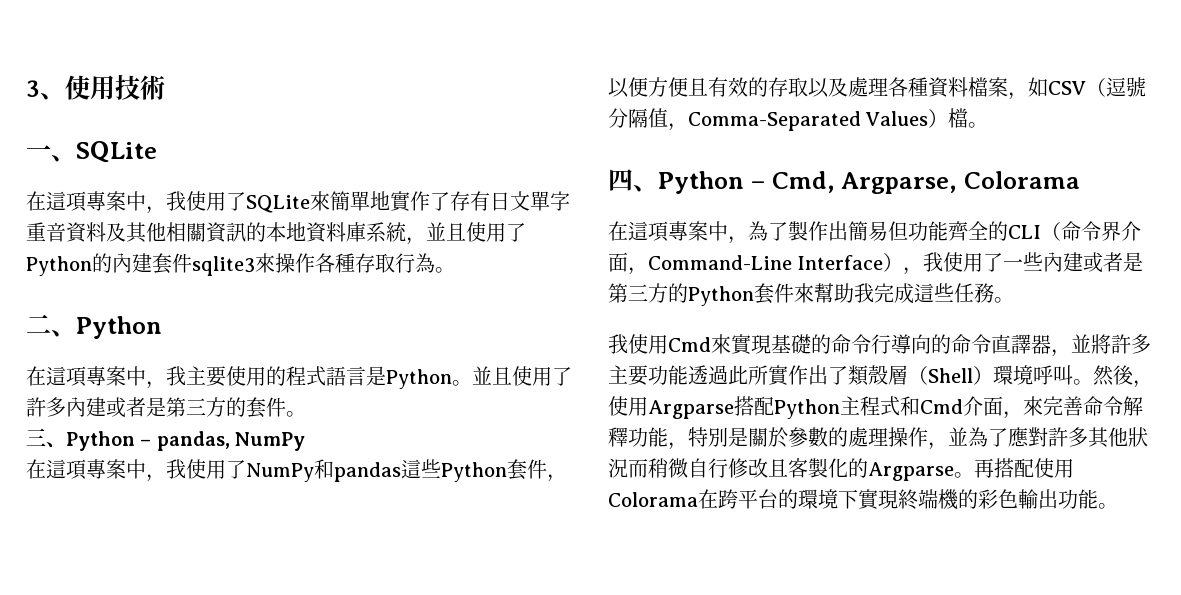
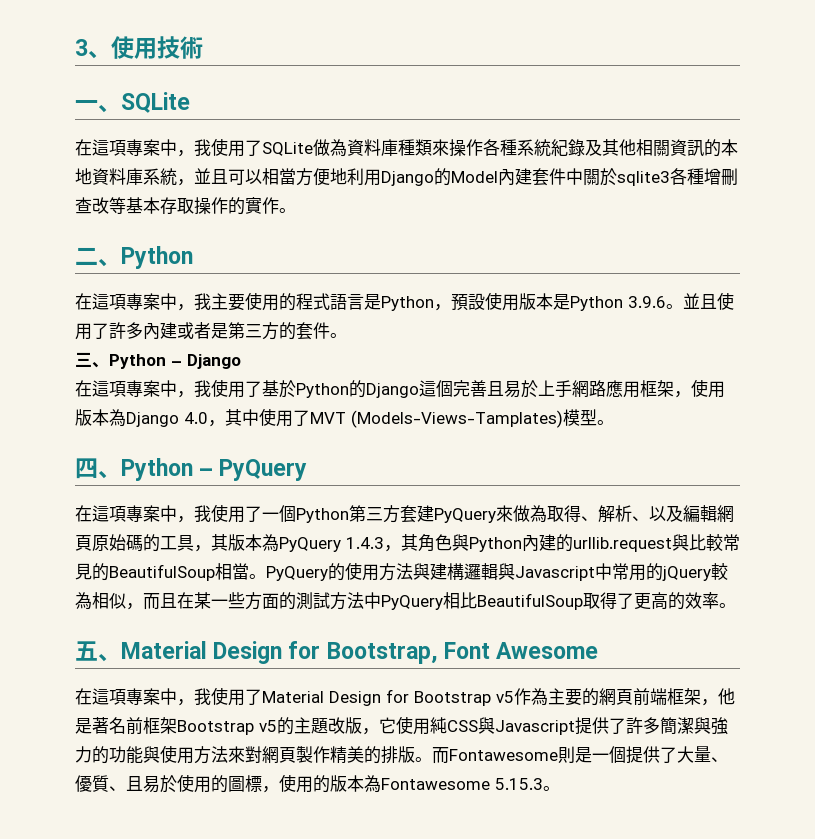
[310,191,570,212] [26,222,106,243] 來簡單地實作了存有日文單字重音資料 -> [313,139,585,157] 做為資料庫種類來操作各種系統紀錄
[466,222,526,242] [26,253,435,276] 使用了Python的內建套件sqlite3來操作各種存取行為 -> [228,168,738,186] [75,197,279,215] 可以相當方便地利用Django的Model內建套件中關於sqlite3各種增刪查改等基本存取操作的實作
(452, 379) none -> [434,292,666,311] ，預設使用版本是Python 3.9.6
[156,431,306,451] [26,459,567,482] [608,77,1146,100] [608,108,969,131] pandas, NumPy // 在這項專案中，我使用了NumPy和pandas這些Python套件，以便方便且有效的存取以及處理各種資料檔案，如CSV（逗號分隔值，Comma-Separated Values）檔 -> [187,354,241,369] [75,379,725,398] [75,408,597,428] Django // 在這項專案中，我使用了基於Python的Django這個完善且易於上手網路應用框架，使用版本為Django 4.0，其中使用了MVT (Models-Views-Tamplates)模型
[771,171,1080,194] [608,221,1141,244] [608,252,1144,275] [608,283,1014,306] [608,334,1151,357] [608,365,1153,388] [608,396,1143,419] [608,427,1148,450] [608,458,1074,481] [608,489,1098,510] Cmd, Argparse, Colorama // 在這項專案中，為了製作出簡易但功能齊全的CLI（命令界介面，Command-Line Interface），我使用了一些內建或者是第三方的Python套件來幫助我完成這些任務。 // 我使用Cmd來實現基礎的命令行導向的命令直譯器，並將許多主要功能透過此所實作出了類殼層（Shell）環境呼叫。然後，使用Argparse搭配Python主程式和Cmd介面，來完善命令解釋功能，特別是關於參數的處理操作，並為了應對許多其他狀況而稍微自行修改且客製化的Argparse。再搭配使用Colorama在跨平台的環境下實現終端機的彩色輸出功能 -> [219,459,308,481] [75,504,734,523] [75,534,740,552] [75,562,728,581] [75,592,736,610] [75,641,599,664] [75,687,735,706] [75,716,728,735] [75,745,728,764] [75,774,543,793] PyQuery // 在這項專案中，我使用了一個Python第三方套建PyQuery來做為取得、解析、以及編輯網頁原始碼的工具，其版本為PyQuery 1.4.3，其角色與Python內建的urllib.request與比較常見的BeautifulSoup相當。PyQuery的使用方法與建構邏輯與Javascript中常用的jQuery較為相似，而且在某一些方面的測試方法中PyQuery相比BeautifulSoup取得了更高的效率。 // 五、Material Design for Bootstrap, Font Awesome // 在這項專案中，我使用了Material Design for Bootstrap v5作為主要的網頁前端框架，他是著名前框架Bootstrap v5的主題改版，它使用純CSS與Javascript提供了許多簡潔與強力的功能與使用方法來對網頁製作精美的排版。而Fontawesome則是一個提供了大量、優質、且易於使用的圖標，使用的版本為Fontawesome 5.15.3

